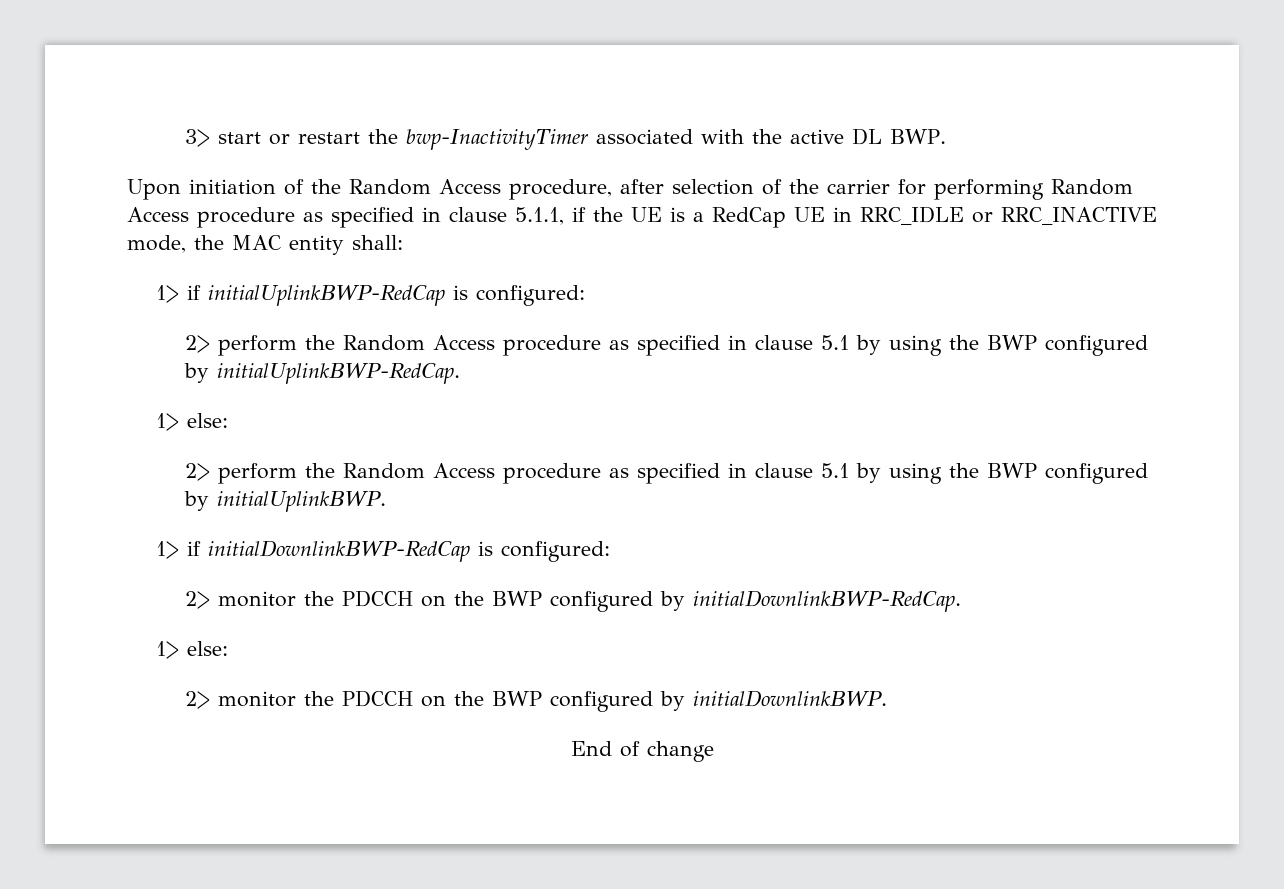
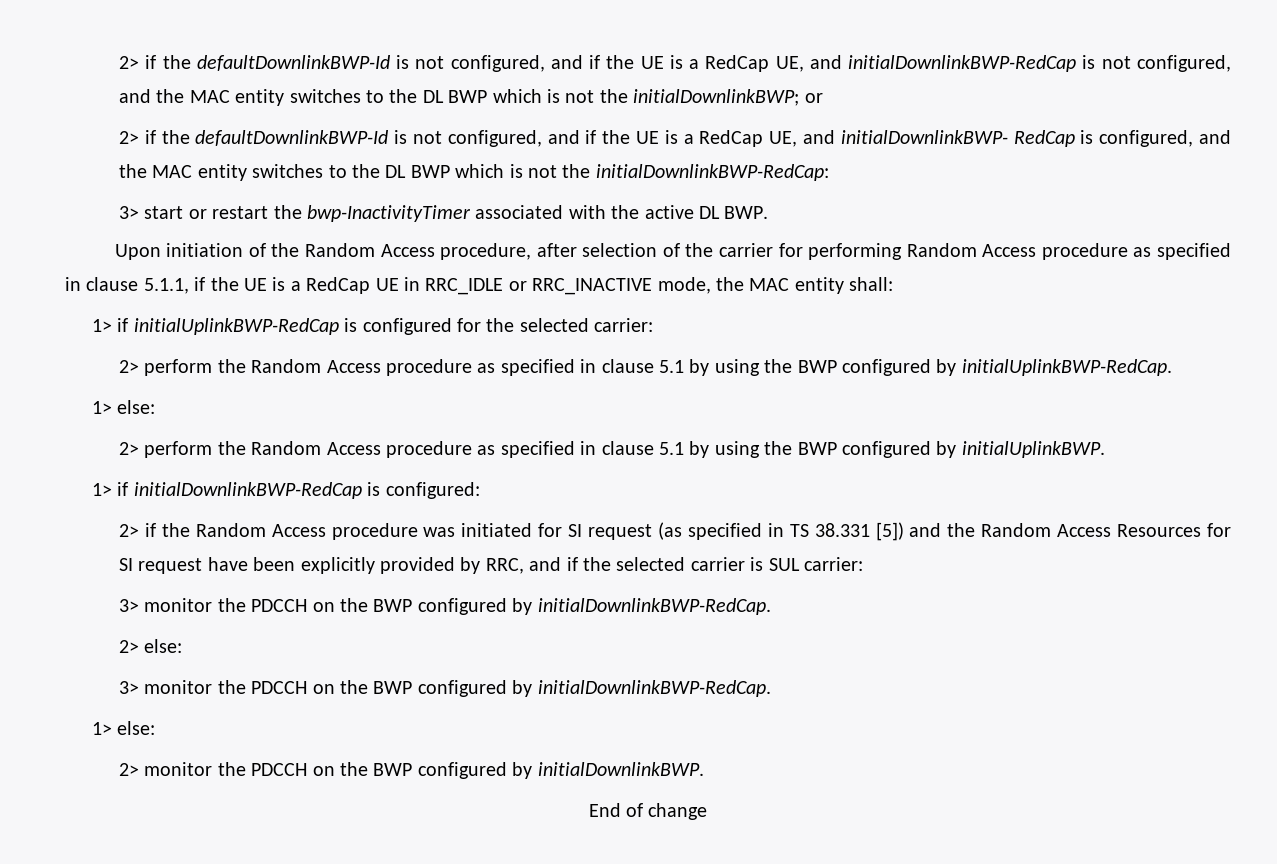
(184, 138) none -> [119,55,1232,72] [119,89,823,106] [119,130,1231,147] [119,164,829,181] 2> if the defaultDownlinkBWP-Id is not configured, and if the UE is a RedCap UE, and initialDownlinkBWP-RedCap is not configured, and the MAC entity switches to the DL BWP which is not the initialDownlinkBWP; or // 2> if the defaultDownlinkBWP-Id is not configured, and if the UE is a RedCap UE, and initialDownlinkBWP- RedCap is configured, and the MAC entity switches to the DL BWP which is not the initialDownlinkBWP-RedCap: //
[475,285,585,306] configured: -> [362,318,654,335] configured for the selected carrier:
(210, 600) none -> [144,522,1231,541] [119,557,864,574] [119,598,771,615] [119,639,183,653] [119,681,140,694] if the Random Access procedure was initiated for SI request (as specified in TS 38.331 [5]) and the Random Access Resources for SI request have been explicitly provided by RRC, and if the selected carrier is SUL carrier: // 3> monitor the PDCCH on the BWP configured by initialDownlinkBWP-RedCap. // 2> else: // 3>

